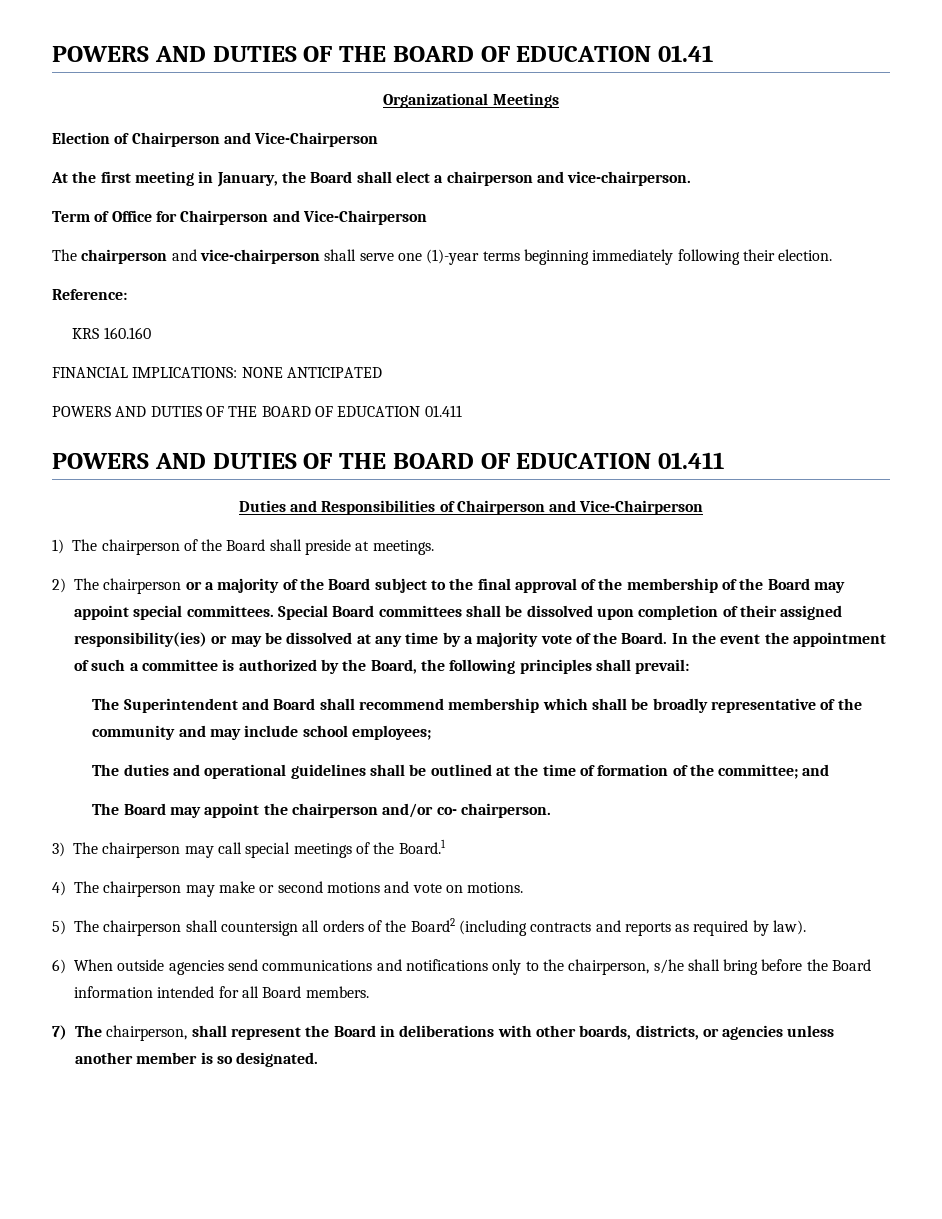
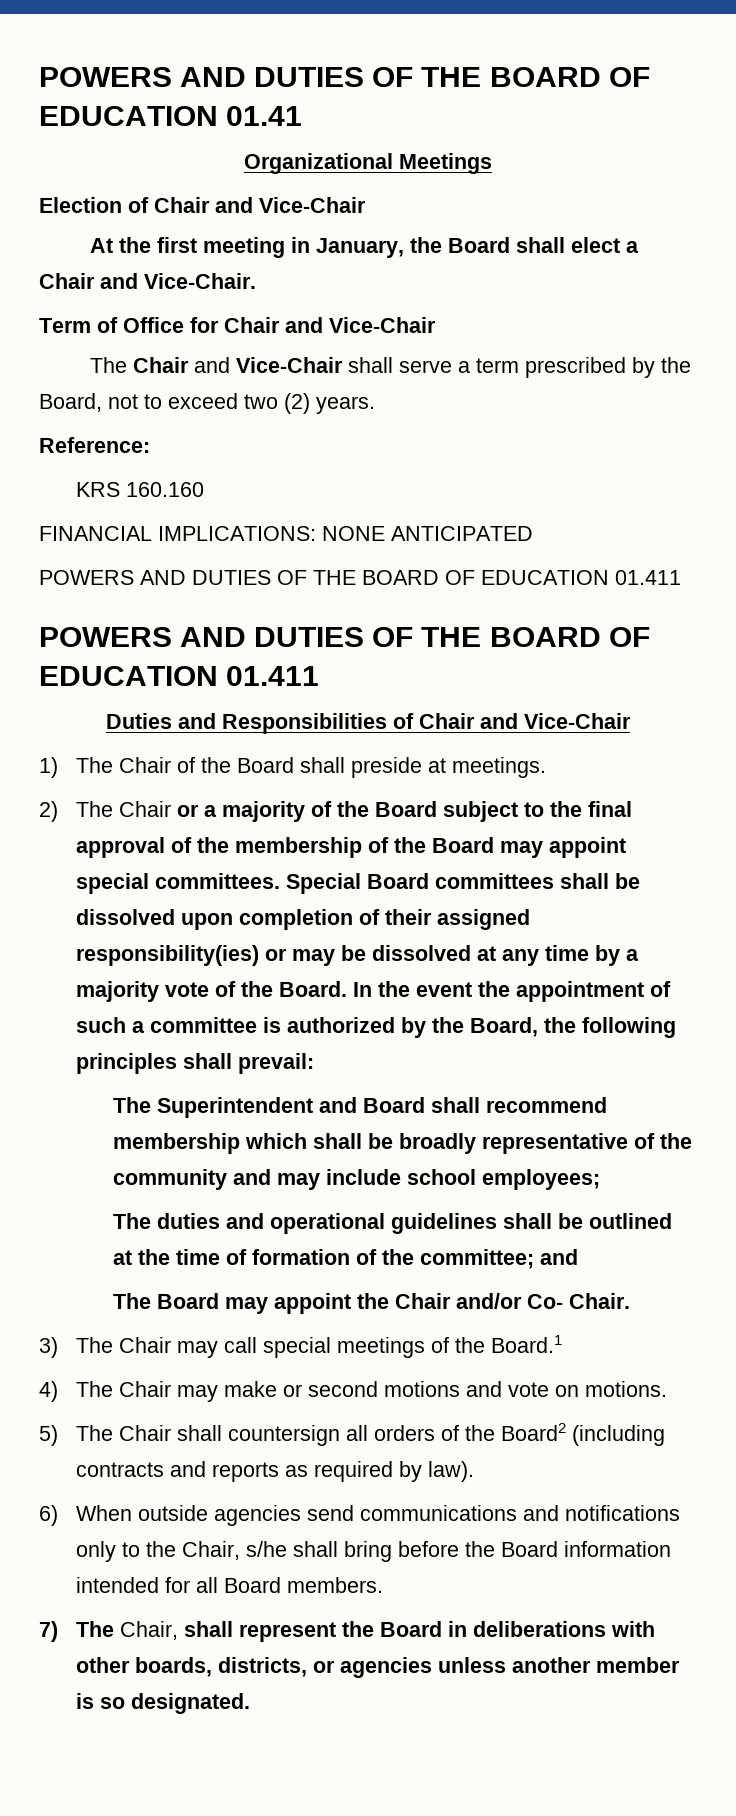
[131,132,379,147] Chairperson and Vice-Chairperson -> [154,197,366,213] Chair and Vice-Chair
[446,171,692,186] chairperson and vice-chairperson. -> [39,273,256,289] Chair and Vice-Chair.
[180,210,427,225] [52,249,833,265] Chairperson and Vice-Chairperson // The chairperson and vice-chairperson shall serve one (1)-year terms beginning immediately following their election. -> [224,317,436,333] [89,357,691,378] [39,393,375,414] Chair and Vice-Chair // The Chair and Vice-Chair shall serve a term prescribed by the Board, not to exceed two (2) years.
[456,500,704,515] Chairperson and Vice-Chairperson -> [419,713,631,729] Chair and Vice-Chair
[101,539,180,555] chairperson -> [119,757,172,773] Chair
[103,578,182,594] chairperson -> [119,801,172,817] Chair
[291,803,551,818] chairperson and/or co- chairperson. -> [395,1293,631,1309] Chair and/or Co- Chair.
[102,842,181,858] chairperson -> [119,1337,172,1353] Chair
[103,881,182,897] chairperson -> [119,1381,172,1397] Chair
[103,920,182,936] chairperson -> [119,1425,172,1441] Chair
[568,959,650,975] chairperson, -> [182,1541,241,1560] Chair,
[106,1025,188,1041] chairperson, -> [120,1621,179,1640] Chair,

